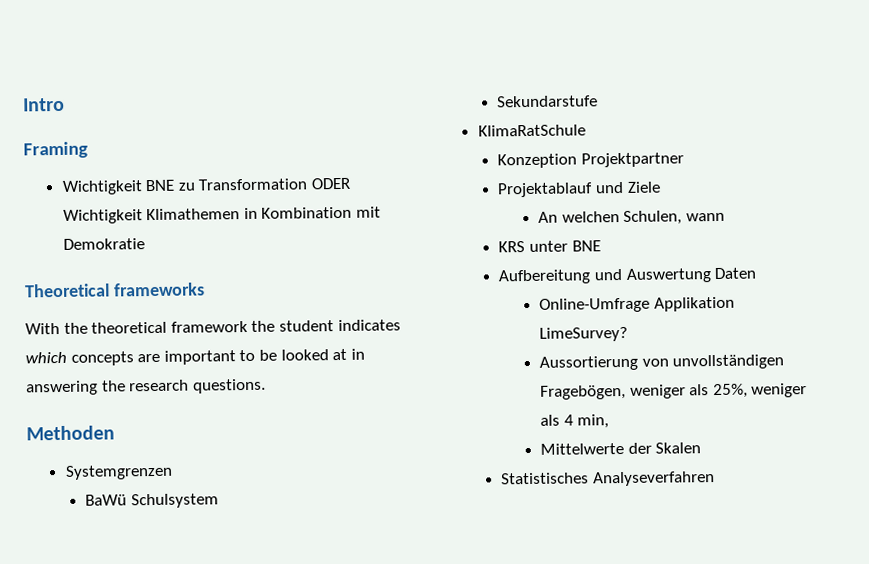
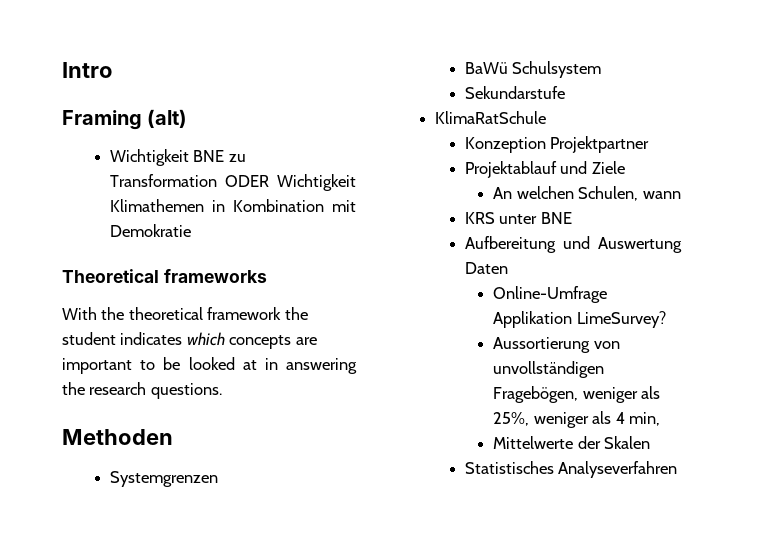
(88, 150) none -> [147,109,188,128] (alt)

